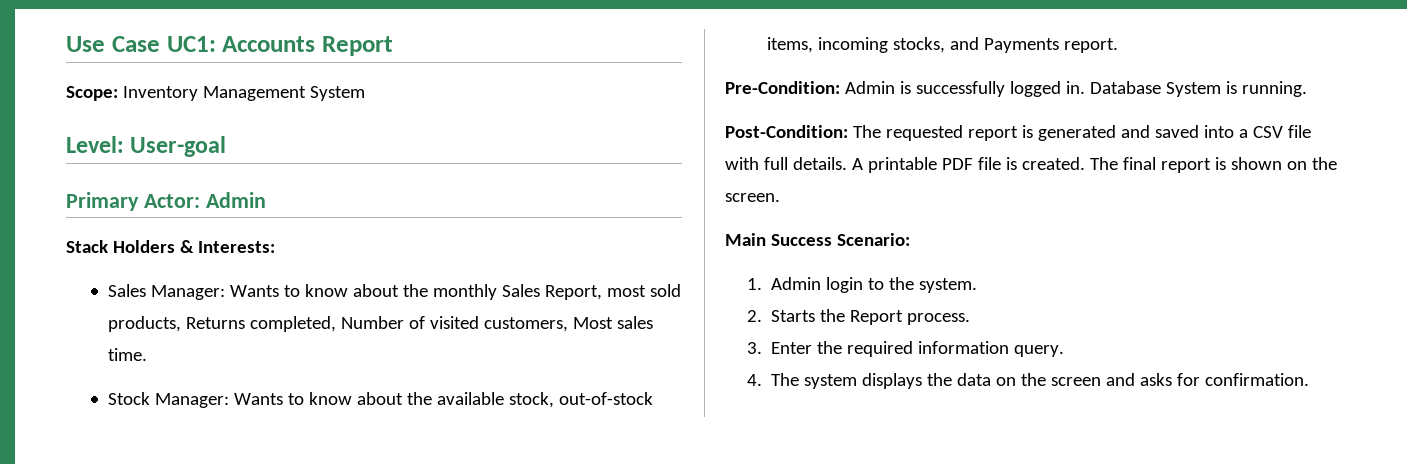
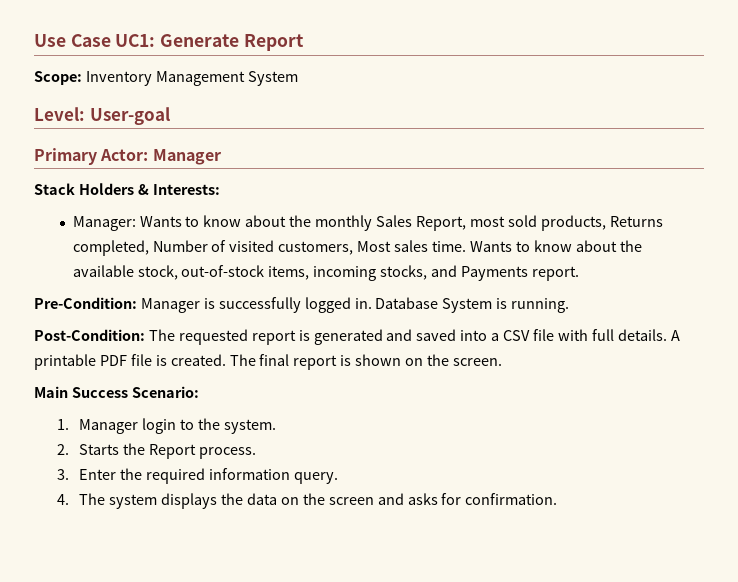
[222,36,316,52] Accounts -> [160,34,240,47] Generate
[205,192,266,208] Admin -> [152,149,221,165] Manager
[108,284,147,297] Sales -> (220, 189) none
[108,392,230,408] // Stock Manager: -> (466, 246) none
[844,81,895,94] Admin -> [140,298,200,313] Manager
[771,277,822,290] Admin -> [79,419,139,434] Manager

